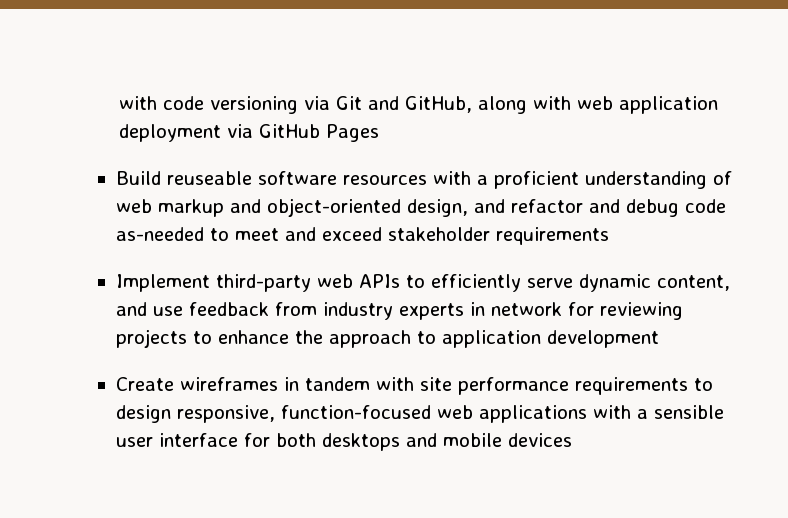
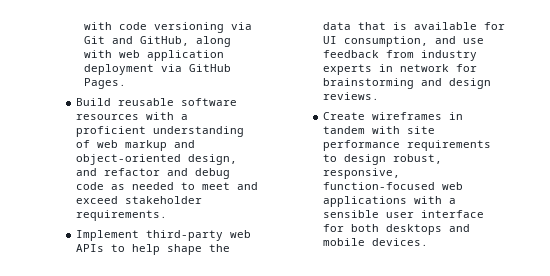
[325,124,379,142] Pages -> [83,78,126,89] Pages.
[167,171,253,185] reuseable -> [117,98,174,106] reusable
[116,227,205,241] as-needed -> [110,182,174,190] as needed
[496,227,610,245] requirements -> [75,210,167,221] requirements.
[431,274,731,292] efficiently serve dynamic content, -> [131,244,230,255] [322,22,505,30] [322,36,428,47] help shape the data that is available for UI consumption,
[600,302,684,320] [116,329,660,348] reviewing projects to enhance the approach to application development -> [322,78,491,89] [322,92,379,100] brainstorming and design reviews.
(172, 414) none -> [392,154,442,164] robust,
[508,433,573,447] devices -> [371,238,428,246] devices.

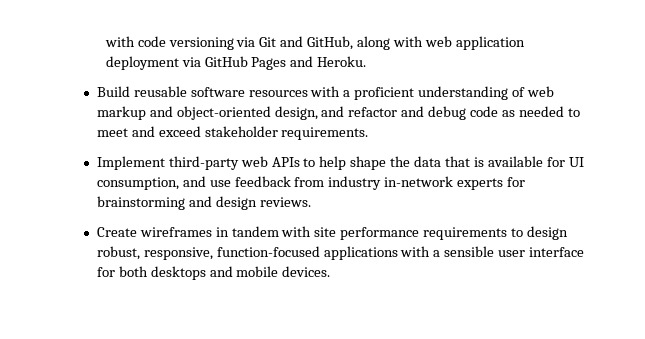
[83,78,126,89] Pages. -> [251,56,367,70] Pages and Heroku.
[322,64,449,75] experts in network -> [384,176,504,190] in-network experts
[441,182,463,190] web -> (320, 251) none

